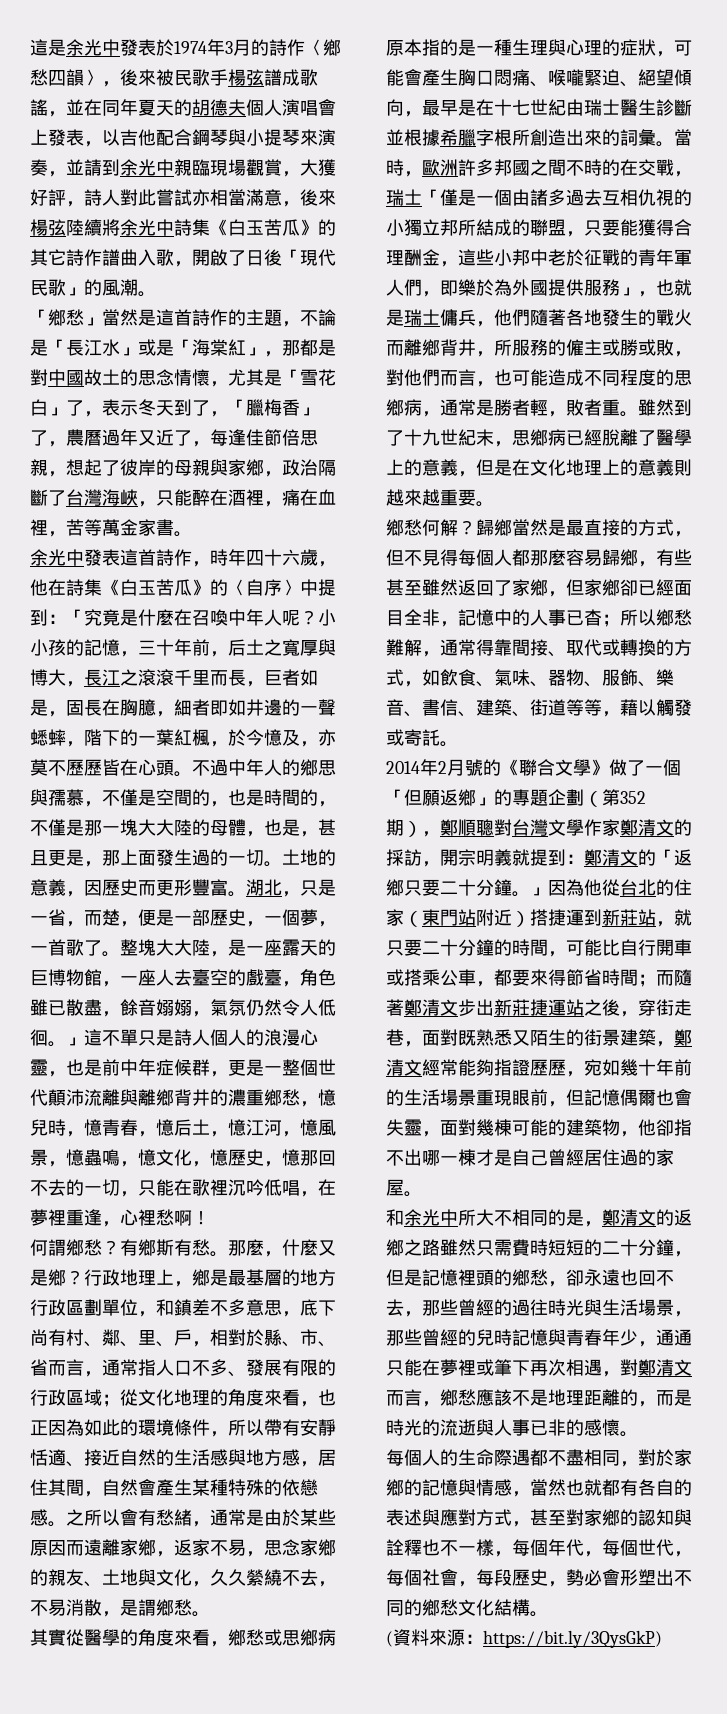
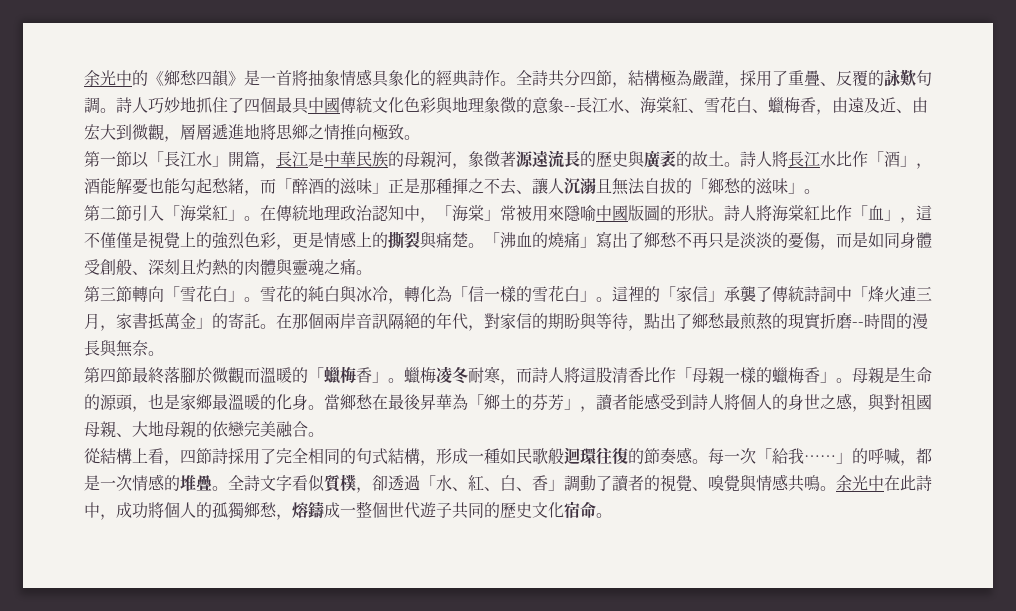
[30,39,341,56] [30,69,318,87] [30,99,336,117] [30,129,336,147] [30,159,336,177] [30,189,336,207] [30,219,336,236] [30,249,336,267] [30,279,156,297] [30,309,336,327] [30,339,336,357] [30,369,336,387] [30,399,318,417] [30,429,318,447] [30,459,336,477] [30,489,336,507] [30,519,192,537] [30,549,336,567] [30,579,336,596] [30,609,336,626] [30,639,336,657] [30,669,318,687] [30,699,336,717] [30,729,336,747] [30,759,336,777] [30,789,336,807] [30,819,336,837] [30,849,336,867] [30,879,336,897] [30,909,336,927] [30,939,336,957] [30,969,336,987] [30,999,336,1017] [30,1029,318,1047] [30,1059,336,1077] [30,1089,336,1107] [30,1119,336,1137] [30,1149,336,1167] [30,1179,336,1197] [30,1209,210,1227] [30,1239,336,1257] [30,1269,336,1287] [30,1299,336,1317] [30,1329,336,1347] [30,1359,336,1377] [30,1389,336,1407] [30,1419,336,1437] [30,1449,336,1467] [30,1479,318,1497] [30,1509,336,1527] [30,1539,336,1557] [30,1569,336,1587] [30,1599,210,1617] [30,1629,336,1647] [386,39,692,57] [386,69,692,87] [386,99,692,117] [386,129,692,147] [386,159,692,177] [386,189,692,206] [386,219,692,237] [386,249,692,267] [386,279,692,297] [386,309,692,327] [386,339,692,357] [386,369,692,387] [386,399,692,417] [386,429,692,447] [386,459,692,477] [386,489,494,507] [386,519,692,537] [386,549,692,567] [386,579,692,597] [386,609,692,627] [386,639,692,657] [386,669,674,687] [386,699,692,717] [386,729,458,747] [386,759,681,776] [386,789,646,807] [386,819,692,837] [386,849,692,867] [386,879,692,897] [386,909,692,927] [386,939,692,957] [386,969,692,987] [386,999,692,1017] [386,1029,692,1047] [386,1059,692,1077] [386,1089,692,1107] [386,1119,692,1137] [386,1149,674,1166] [386,1179,422,1197] [386,1209,692,1227] [386,1239,692,1257] [386,1269,674,1287] [386,1299,692,1317] [386,1329,692,1347] [386,1359,692,1377] [386,1389,692,1407] [386,1419,638,1437] [386,1449,692,1467] [386,1479,692,1497] [386,1509,692,1527] [386,1539,692,1557] [386,1569,692,1587] [386,1599,548,1617] [386,1629,662,1648] 這是余光中發表於1974年3月的詩作〈鄉愁四韻〉，後來被民歌手楊弦譜成歌謠，並在同年夏天的胡德夫個人演唱會上發表，以吉他配合鋼琴與小提琴來演奏，並請到余光中親臨現場觀賞，大獲好評，詩人對此嘗試亦相當滿意，後來楊弦陸續將余光中詩集《白玉苦瓜》的其它詩作譜曲入歌，開啟了日後「現代民歌」的風潮。 // 「鄉愁」當然是這首詩作的主題，不論是「長江水」或是「海棠紅」，那都是對中國故土的思念情懷，尤其是「雪花白」了，表示冬天到了，「臘梅香」了，農曆過年又近了，每逢佳節倍思親，想起了彼岸的母親與家鄉，政治隔斷了台灣海峽，只能醉在酒裡，痛在血裡，苦等萬金家書。 // 余光中發表這首詩作，時年四十六歲，他在詩集《白玉苦瓜》的〈自序〉中提到：「究竟是什麼在召喚中年人呢？小小孩的記憶，三十年前，后土之寬厚與博大，長江之滾滾千里而長，巨者如是，固長在胸臆，細者即如井邊的一聲蟋蟀，階下的一葉紅楓，於今憶及，亦莫不歷歷皆在心頭。不過中年人的鄉思與孺慕，不僅是空間的，也是時間的，不僅是那一塊大大陸的母體，也是，甚且更是，那上面發生過的一切。土地的意義，因歷史而更形豐富。湖北，只是一省，而楚，便是一部歷史，一個夢，一首歌了。整塊大大陸，是一座露天的巨博物館，一座人去臺空的戲臺，角色雖已散盡，餘音嫋嫋，氣氛仍然令人低徊。」這不單只是詩人個人的浪漫心靈，也是前中年症候群，更是一整個世代顛沛流離與離鄉背井的濃重鄉愁，憶兒時，憶青春，憶后土，憶江河，憶風景，憶蟲鳴，憶文化，憶歷史，憶那回不去的一切，只能在歌裡沉吟低唱，在夢裡重逢，心裡愁啊！ // 何謂鄉愁？有鄉斯有愁。那麼，什麼又是鄉？行政地理上，鄉是最基層的地方行政區劃單位，和鎮差不多意思，底下尚有村、鄰、里、戶，相對於縣、市、省而言，通常指人口不多、發展有限的行政區域；從文化地理的角度來看，也正因為如此的環境條件，所以帶有安靜恬適、接近自然的生活感與地方感，居住其間，自然會產生某種特殊的依戀感。之所以會有愁緒，通常是由於某些原因而遠離家鄉，返家不易，思念家鄉的親友、土地與文化，久久縈繞不去，不易消散，是謂鄉愁。 // 其實從醫學的角度來看，鄉愁或思鄉病原本指的是一種生理與心理的症狀，可能會產生胸口悶痛、喉嚨緊迫、絕望傾向，最早是在十七世紀由瑞士醫生診斷並根據希臘字根所創造出來的詞彙。當時，歐洲許多邦國之間不時的在交戰，瑞士「僅是一個由諸多過去互相仇視的小獨立邦所結成的聯盟，只要能獲得合理酬金，這些小邦中老於征戰的青年軍人們，即樂於為外國提供服務」，也就是瑞士傭兵，他們隨著各地發生的戰火而離鄉背井，所服務的僱主或勝或敗，對他們而言，也可能造成不同程度的思鄉病，通常是勝者輕，敗者重。雖然到了十九世紀末，思鄉病已經脫離了醫學上的意義，但是在文化地理上的意義則越來越重要。 // 鄉愁何解？歸鄉當然是最直接的方式，但不見得每個人都那麼容易歸鄉，有些甚至雖然返回了家鄉，但家鄉卻已經面目全非，記憶中的人事已杳；所以鄉愁難解，通常得靠間接、取代或轉換的方式，如飲食、氣味、器物、服飾、樂音、書信、建築、街道等等，藉以觸發或寄託。 // 2014年2月號的《聯合文學》做了一個「但願返鄉」的專題企劃（第352期），鄭順聰對台灣文學作家鄭清文的採訪，開宗明義就提到：鄭清文的「返鄉只要二十分鐘。」因為他從台北的住家（東門站附近）搭捷運到新莊站，就只要二十分鐘的時間，可能比自行開車或搭乘公車，都要來得節省時間；而隨著鄭清文步出新莊捷運站之後，穿街走巷，面對既熟悉又陌生的街景建築，鄭清文經常能夠指證歷歷，宛如幾十年前的生活場景重現眼前，但記憶偶爾也會失靈，面對幾棟可能的建築物，他卻指不出哪一棟才是自己曾經居住過的家屋。 // 和余光中所大不相同的是，鄭清文的返鄉之路雖然只需費時短短的二十分鐘，但是記憶裡頭的鄉愁，卻永遠也回不去，那些曾經的過往時光與生活場景，那些曾經的兒時記憶與青春年少，通通只能在夢裡或筆下再次相遇，對鄭清文而言，鄉愁應該不是地理距離的，而是時光的流逝與人事已非的感懷。 // 每個人的生命際遇都不盡相同，對於家鄉的記憶與情感，當然也就都有各自的表述與應對方式，甚至對家鄉的認知與詮釋也不一樣，每個年代，每個世代，每個社會，每段歷史，勢必會形塑出不同的鄉愁文化結構。 // (資料來源：https://bit.ly/3QysGkP) -> [84,69,932,88] [84,96,928,115] [84,123,420,142] [84,150,932,169] [84,177,820,196] [84,204,932,223] [84,231,932,250] [84,258,372,276] [84,285,932,304] [84,312,928,331] [84,340,164,357] [84,366,932,385] [84,393,932,412] [84,420,324,438] [84,447,932,466] [84,474,932,493] [84,501,612,520] 余光中的《鄉愁四韻》是一首將抽象情感具象化的經典詩作。全詩共分四節，結構極為嚴謹，採用了重疊、反覆的詠歎句調。詩人巧妙地抓住了四個最具中國傳統文化色彩與地理象徵的意象--長江水、海棠紅、雪花白、蠟梅香，由遠及近、由宏大到微觀，層層遞進地將思鄉之情推向極致。 // 第一節以「長江水」開篇，長江是中華民族的母親河，象徵著源遠流長的歷史與廣袤的故土。詩人將長江水比作「酒」，酒能解憂也能勾起愁緒，而「醉酒的滋味」正是那種揮之不去、讓人沉溺且無法自拔的「鄉愁的滋味」。 // 第二節引入「海棠紅」。在傳統地理政治認知中，「海棠」常被用來隱喻中國版圖的形狀。詩人將海棠紅比作「血」，這不僅僅是視覺上的強烈色彩，更是情感上的撕裂與痛楚。「沸血的燒痛」寫出了鄉愁不再只是淡淡的憂傷，而是如同身體受創般、深刻且灼熱的肉體與靈魂之痛。 // 第三節轉向「雪花白」。雪花的純白與冰冷，轉化為「信一樣的雪花白」。這裡的「家信」承襲了傳統詩詞中「烽火連三月，家書抵萬金」的寄託。在那個兩岸音訊隔絕的年代，對家信的期盼與等待，點出了鄉愁最煎熬的現實折磨--時間的漫長與無奈。 // 第四節最終落腳於微觀而溫暖的「蠟梅香」。蠟梅凌冬耐寒，而詩人將這股清香比作「母親一樣的蠟梅香」。母親是生命的源頭，也是家鄉最溫暖的化身。當鄉愁在最後昇華為「鄉土的芬芳」，讀者能感受到詩人將個人的身世之感，與對祖國母親、大地母親的依戀完美融合。 // 從結構上看，四節詩採用了完全相同的句式結構，形成一種如民歌般迴環往復的節奏感。每一次「給我……」的呼喊，都是一次情感的堆疊。全詩文字看似質樸，卻透過「水、紅、白、香」調動了讀者的視覺、嗅覺與情感共鳴。余光中在此詩中，成功將個人的孤獨鄉愁，熔鑄成一整個世代遊子共同的歷史文化宿命。

